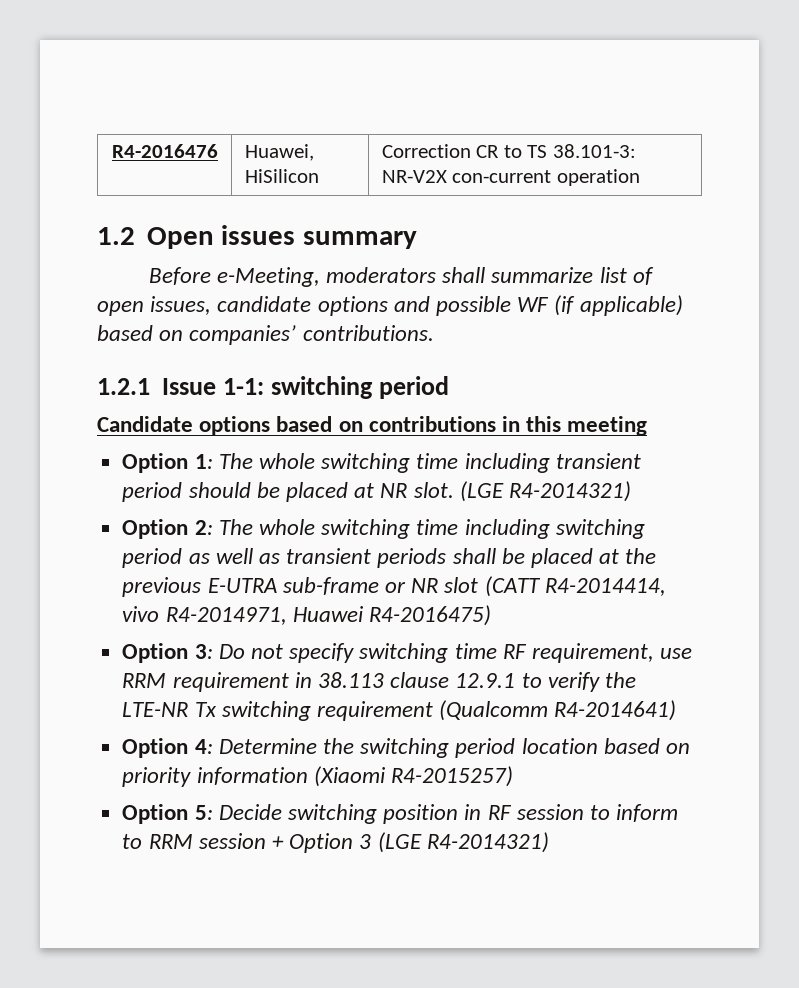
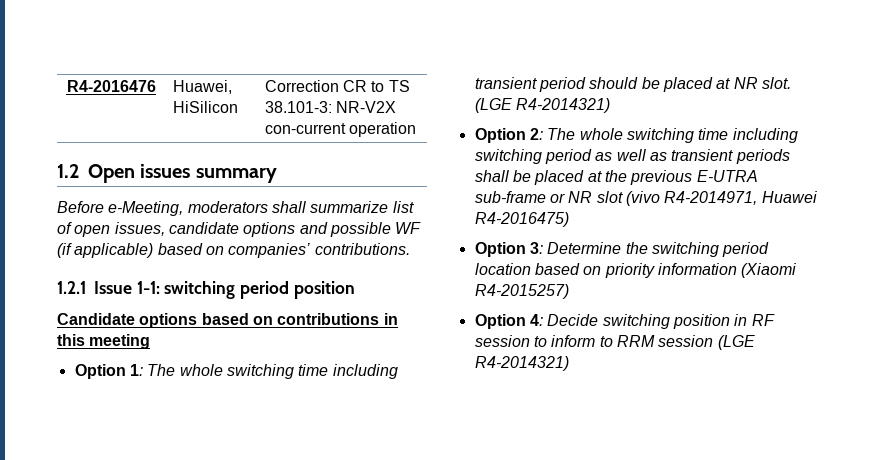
(449, 387) none -> [293,281,355,299] position
[484,576,666,597] [122,606,160,622] (CATT R4-2014414, vivo -> [625,191,660,206] (vivo
[218,643,693,663] [122,672,636,692] [122,700,677,721] [122,738,213,758] Do not specify switching time RF requirement, use RRM requirement in 38.113 clause 12.9.1 to verify the LTE-NR Tx switching requirement (Qualcomm R4-2014641) // Option 4: -> (543, 248) none
[194,805,213,820] 5: -> [529,314,543,326] 4:
[271,833,372,853] + Option 3 -> (714, 341) none

